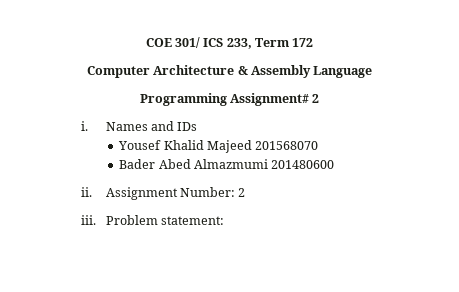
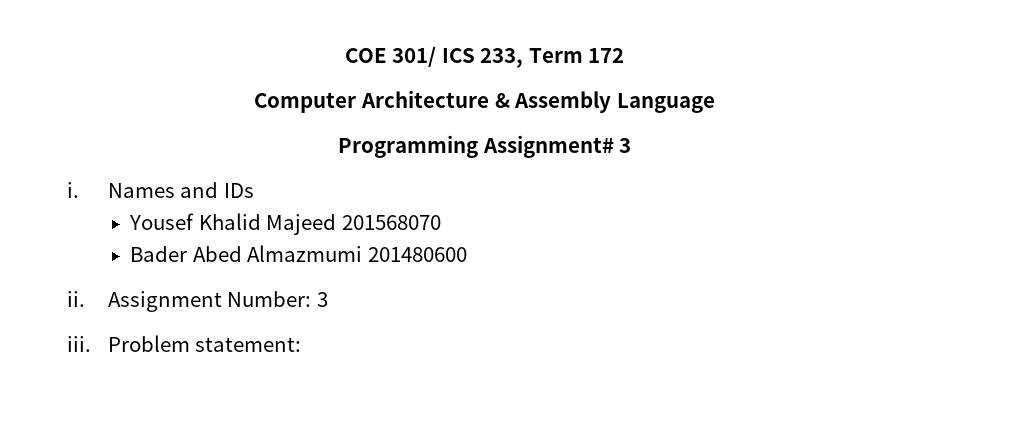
[312,94,320,103] 2 -> [619,138,632,153] 3
[238,188,246,197] 2 -> [316,292,328,307] 3

